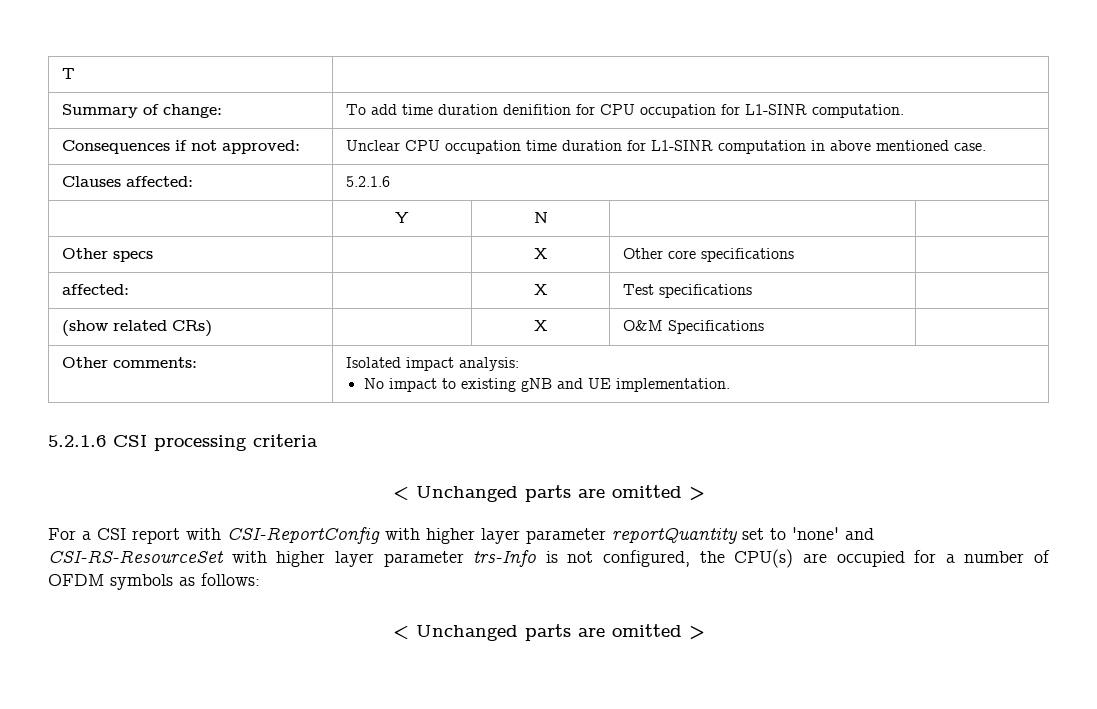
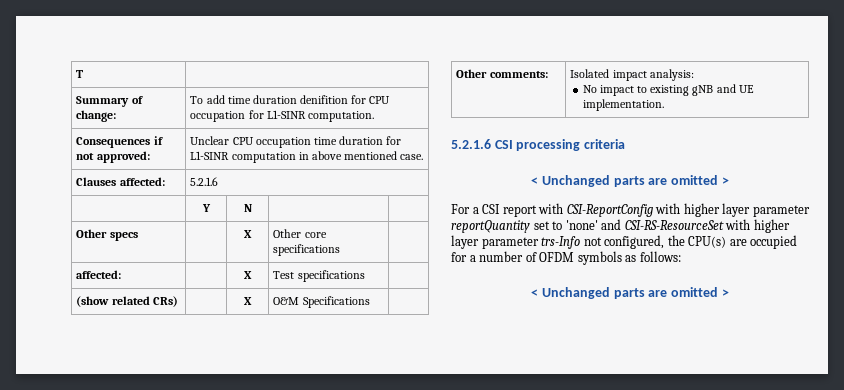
[545,551,558,563] is -> (581, 242) none

